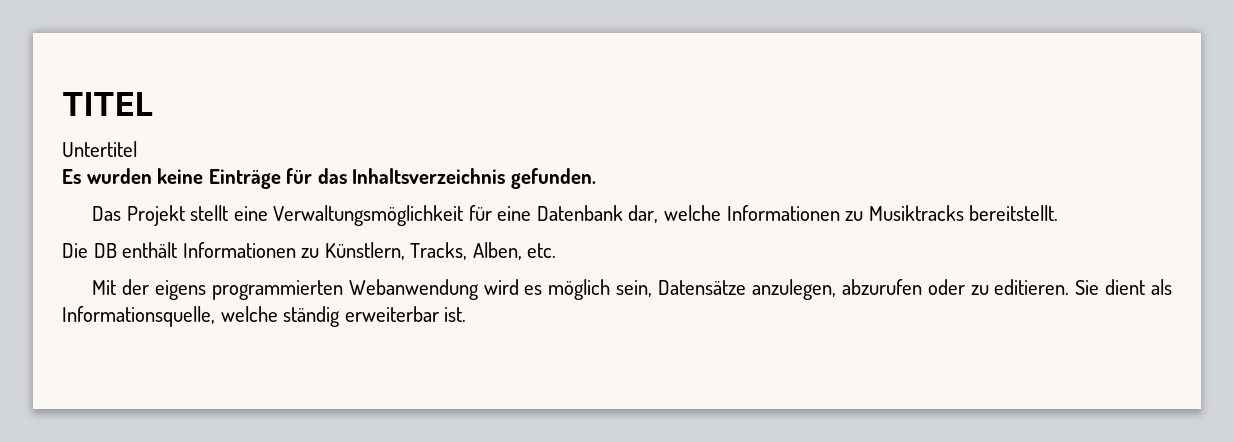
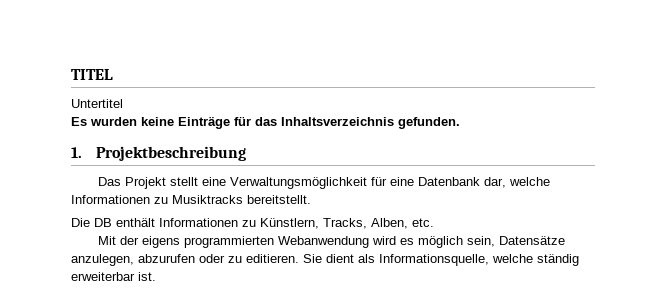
(596, 178) none -> [71,146,247,161] // 1. Projektbeschreibung

